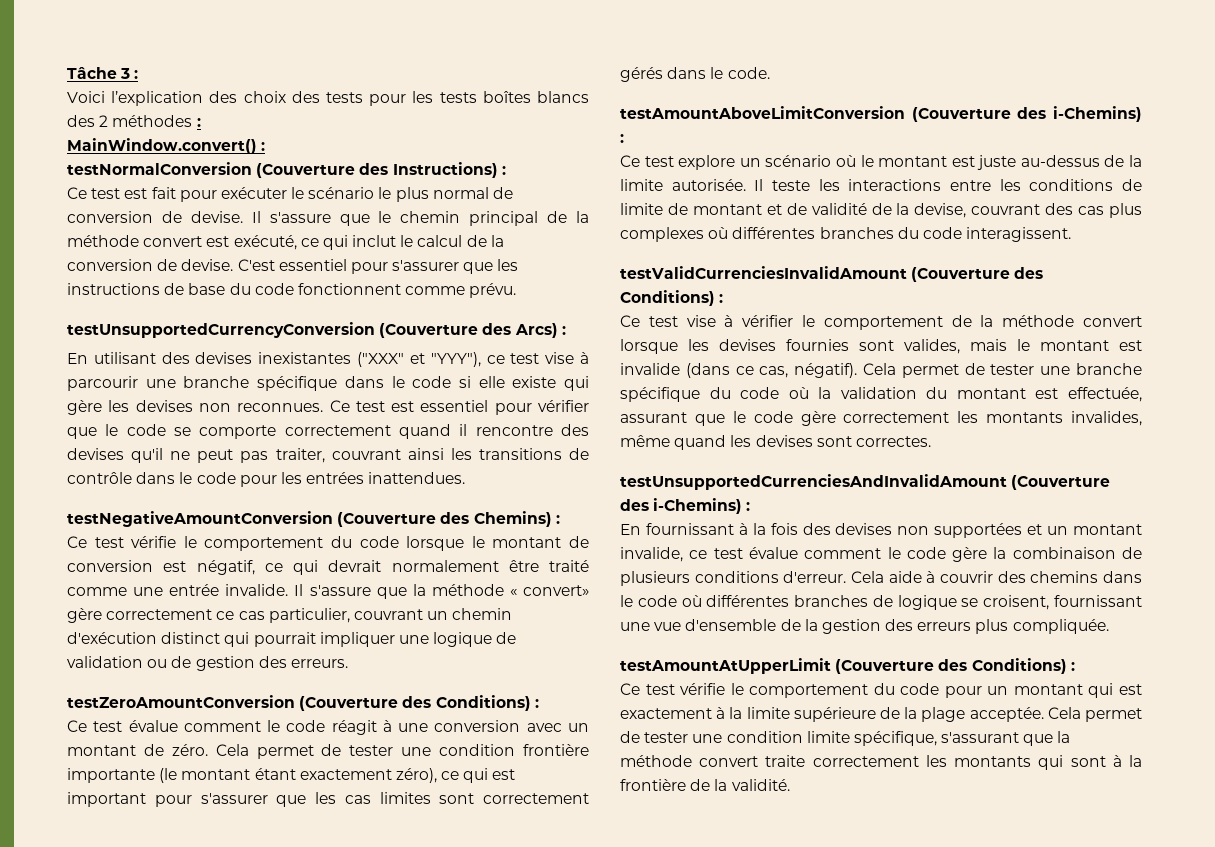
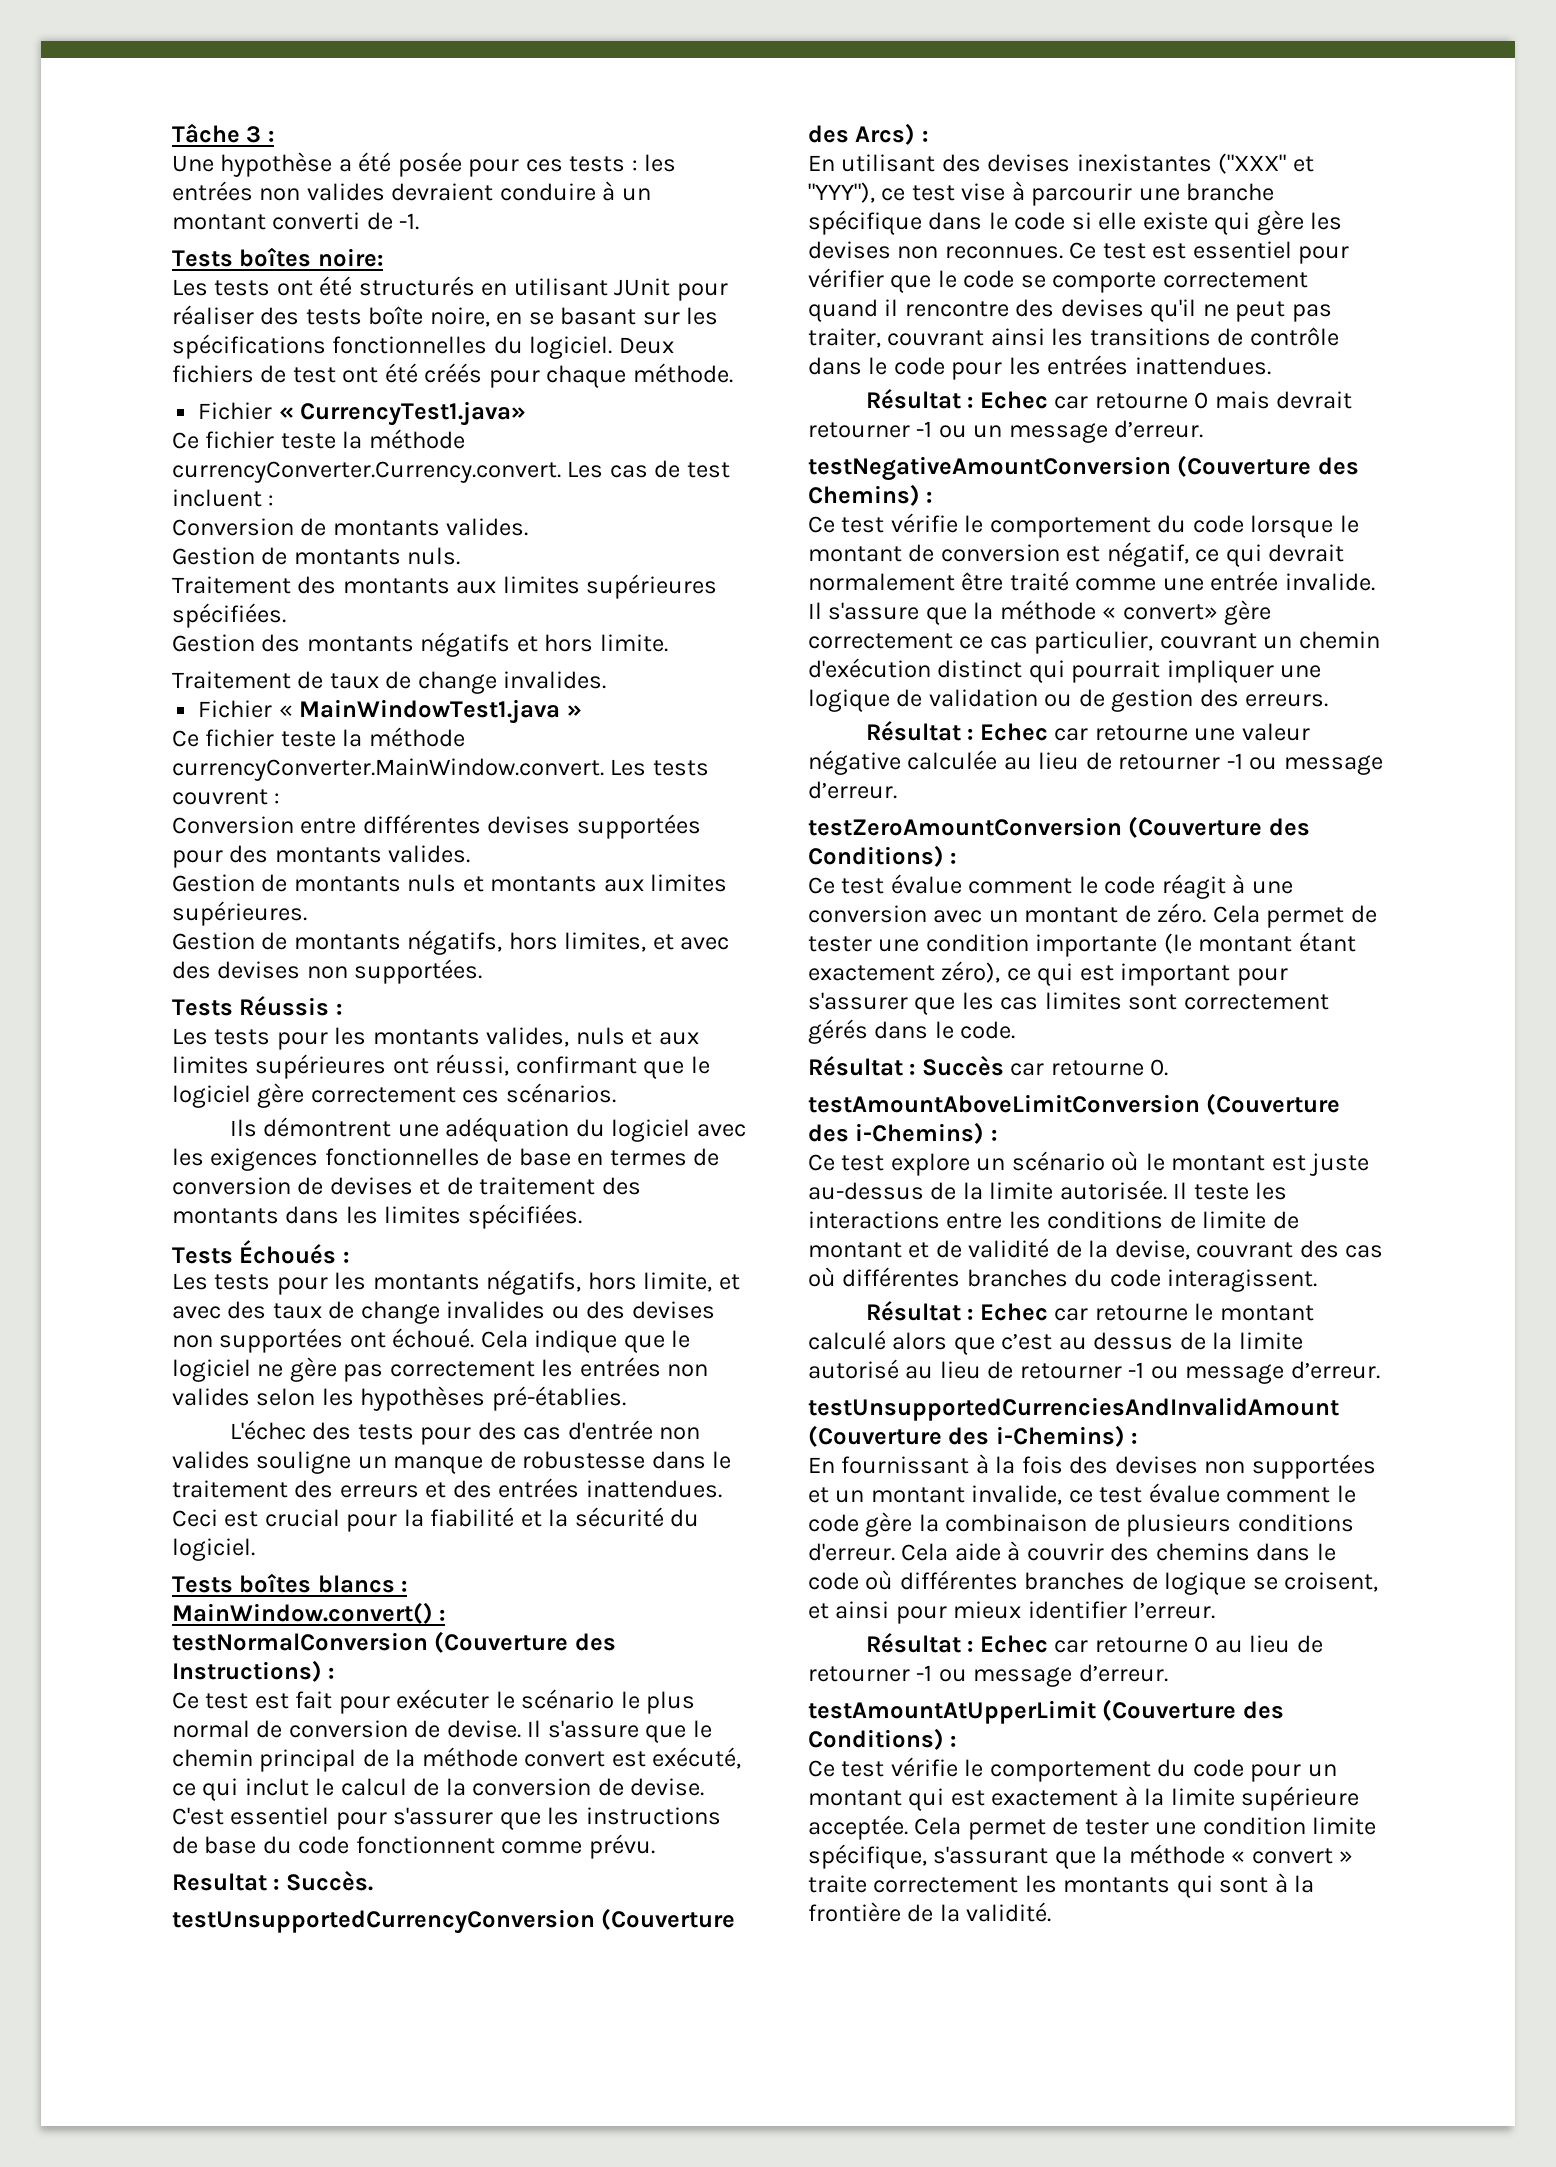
[67,91,589,106] [67,115,193,127] Voici l’explication des choix des tests pour les tests boîtes blancs des 2 méthodes -> [172,152,677,177] [172,181,651,201] [172,212,420,230] [172,247,383,267] [172,276,728,301] [172,305,719,327] [172,334,674,359] [172,363,733,388] [198,401,527,426] [172,429,465,449] [172,460,730,483] [172,489,275,507] [172,518,529,536] [172,547,461,565] [172,574,718,599] [172,603,286,628] [172,632,668,657] [172,671,607,694] [198,699,582,724] [172,727,465,747] [172,758,709,781] [172,789,281,805] [172,814,701,839] [172,845,471,868] [172,874,728,892] [172,901,307,926] [172,930,730,955] [172,959,483,984] [172,996,342,1016] [172,1027,699,1050] [172,1054,710,1079] [172,1083,616,1108] [229,1117,746,1142] [172,1148,720,1171] [172,1177,641,1195] [172,1204,582,1229] [172,1240,349,1264] [172,1270,740,1295] [172,1301,715,1324] [172,1328,691,1353] [172,1357,709,1382] [172,1386,626,1411] [229,1420,701,1445] [172,1451,732,1474] [172,1478,722,1498] [172,1507,700,1532] [172,1538,255,1561] [172,1573,395,1593] Une hypothèse a été posée pour ces tests : les entrées non valides devraient conduire à un montant converti de -1. // Tests boîtes noire: // Les tests ont été structurés en utilisant JUnit pour réaliser des tests boîte noire, en se basant sur les spécifications fonctionnelles du logiciel. Deux fichiers de test ont été créés pour chaque méthode. // Fichier « CurrencyTest1.java» // Ce fichier teste la méthode currencyConverter.Currency.convert. Les cas de test incluent : // Conversion de montants valides. // Gestion de montants nuls. // Traitement des montants aux limites supérieures spécifiées. // Gestion des montants négatifs et hors limite. // Traitement de taux de change invalides. // Fichier « MainWindowTest1.java » // Ce fichier teste la méthode currencyConverter.MainWindow.convert. Les tests couvrent : // Conversion entre différentes devises supportées pour des montants valides. // Gestion de montants nuls et montants aux limites supérieures. // Gestion de montants négatifs, hors limites, et avec des devises non supportées. // Tests Réussis : // Les tests pour les montants valides, nuls et aux limites supérieures ont réussi, confirmant que le logiciel gère correctement ces scénarios. // Ils démontrent une adéquation du logiciel avec les exigences fonctionnelles de base en termes de conversion de devises et de traitement des montants dans les limites spécifiées. // Tests Échoués : // Les tests pour les montants négatifs, hors limite, et avec des taux de change invalides ou des devises non supportées ont échoué. Cela indique que le logiciel ne gère pas correctement les entrées non valides selon les hypothèses pré-établies. // L'échec des tests pour des cas d'entrée non valides souligne un manque de robustesse dans le traitement des erreurs et des entrées inattendues. Ceci est crucial pour la fiabilité et la sécurité du logiciel. // Tests boîtes blancs
(517, 290) none -> [172,1871,373,1891] // Resultat : Succès.
(466, 478) none -> [865,389,1353,409] [808,420,1204,443] // Résultat : Echec car retourne 0 mais devrait retourner -1 ou un message d’erreur.
(348, 663) none -> [865,721,1310,741] [808,750,1383,775] [808,781,897,799] // Résultat : Echec car retourne une valeur négative calculée au lieu de retourner -1 ou message d’erreur.
[523,744,590,756] frontière -> (1029, 943) none
(770, 73) none -> [808,1056,1169,1076] // Résultat : Succès car retourne 0.
[1109,203,1142,218] [620,227,704,242] plus complexes -> (1384, 1251) none
[620,266,1044,282] [620,290,724,306] [620,315,1142,330] [620,339,1142,354] [620,363,1142,378] [620,387,1142,402] [620,411,1142,426] [620,435,931,450] testValidCurrenciesInvalidAmount (Couverture des Conditions) : // Ce test vise à vérifier le comportement de la méthode convert lorsque les devises fournies sont valides, mais le montant est invalide (dans ce cas, négatif). Cela permet de tester une branche spécifique du code où la validation du montant est effectuée, assurant que le code gère correctement les montants invalides, même quand les devises sont correctes. -> [865,1301,1314,1321] [808,1330,1303,1355] [808,1359,1380,1384] Résultat : Echec car retourne le montant calculé alors que c’est au dessus de la limite autorisé au lieu de retourner -1 ou message d’erreur.
[1054,595,1142,607] [620,619,1109,634] fournissant une vue d'ensemble de la gestion des erreurs plus compliquée. -> [808,1601,1216,1624] [865,1633,1323,1653] [808,1664,1168,1687] et ainsi pour mieux identifier l’erreur. // Résultat : Echec car retourne 0 au lieu de retourner -1 ou message d’erreur.
[880,707,966,722] de la plage -> (1360, 1798) none
[699,756,759,767] convert -> [1231,1848,1354,1864] « convert »

